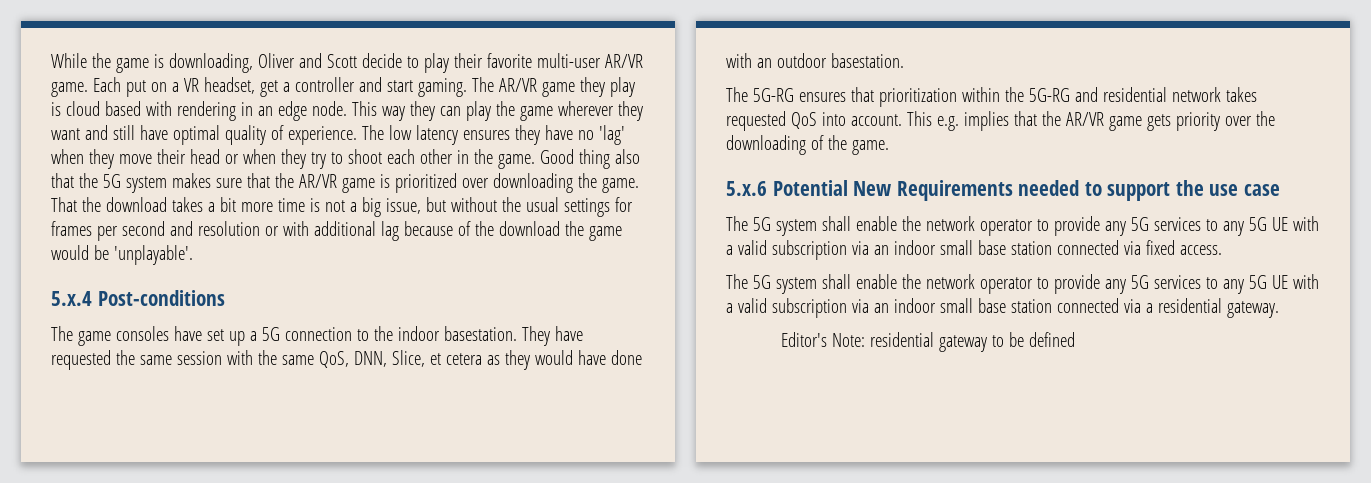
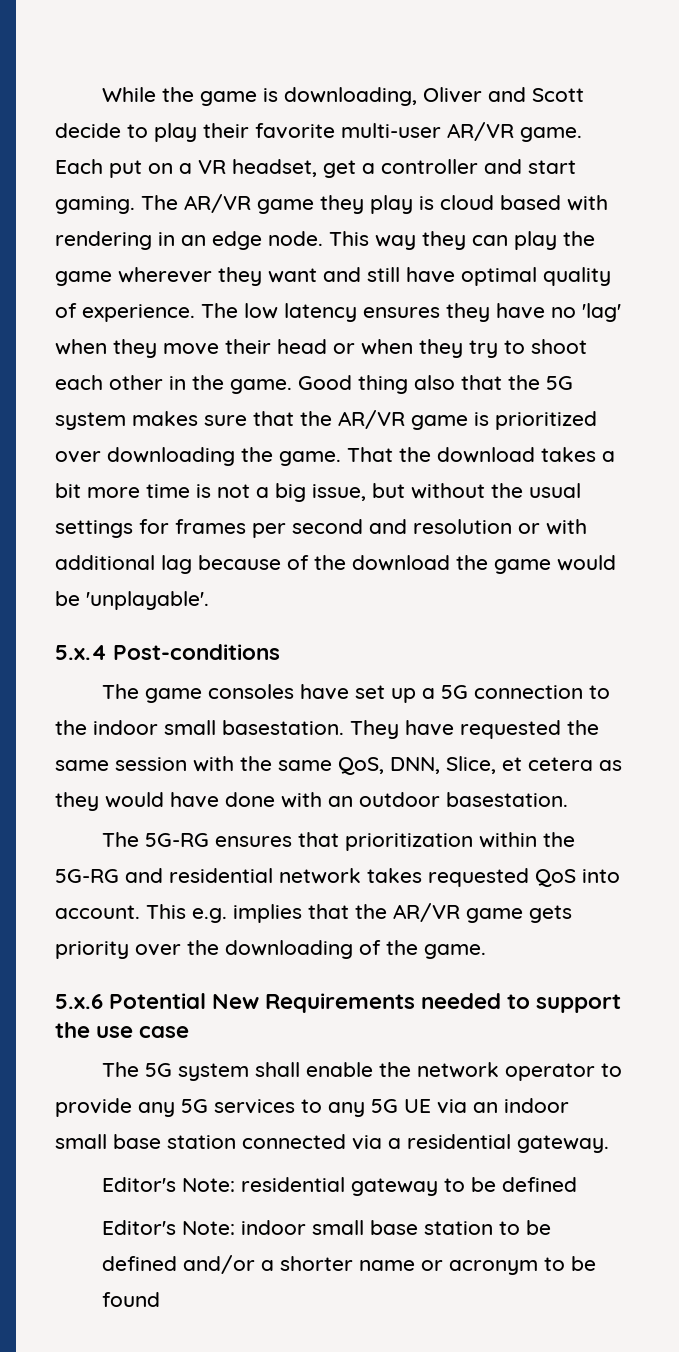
(440, 333) none -> [164,720,216,735] small
[1292,216,1319,231] [726,240,1222,260] [726,274,1319,294] [726,298,847,318] with a valid subscription via an indoor small base station connected via fixed access. // The 5G system shall enable the network operator to provide any 5G services to any 5G UE with a valid subscription -> (431, 1106) none
(1075, 339) none -> [101,1220,551,1235] [101,1255,596,1275] [101,1292,160,1307] // Editor's Note: indoor small base station to be defined and/or a shorter name or acronym to be found

